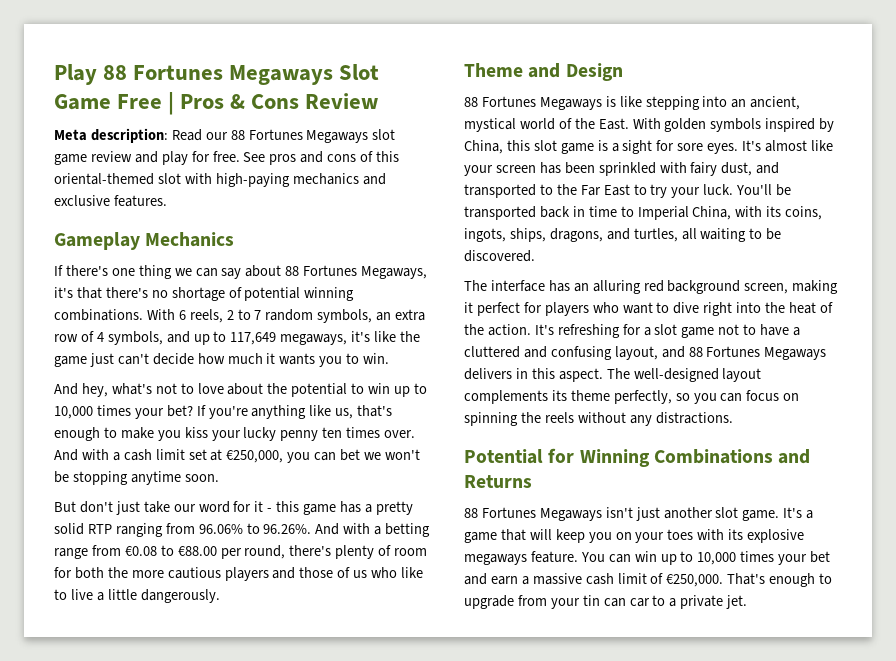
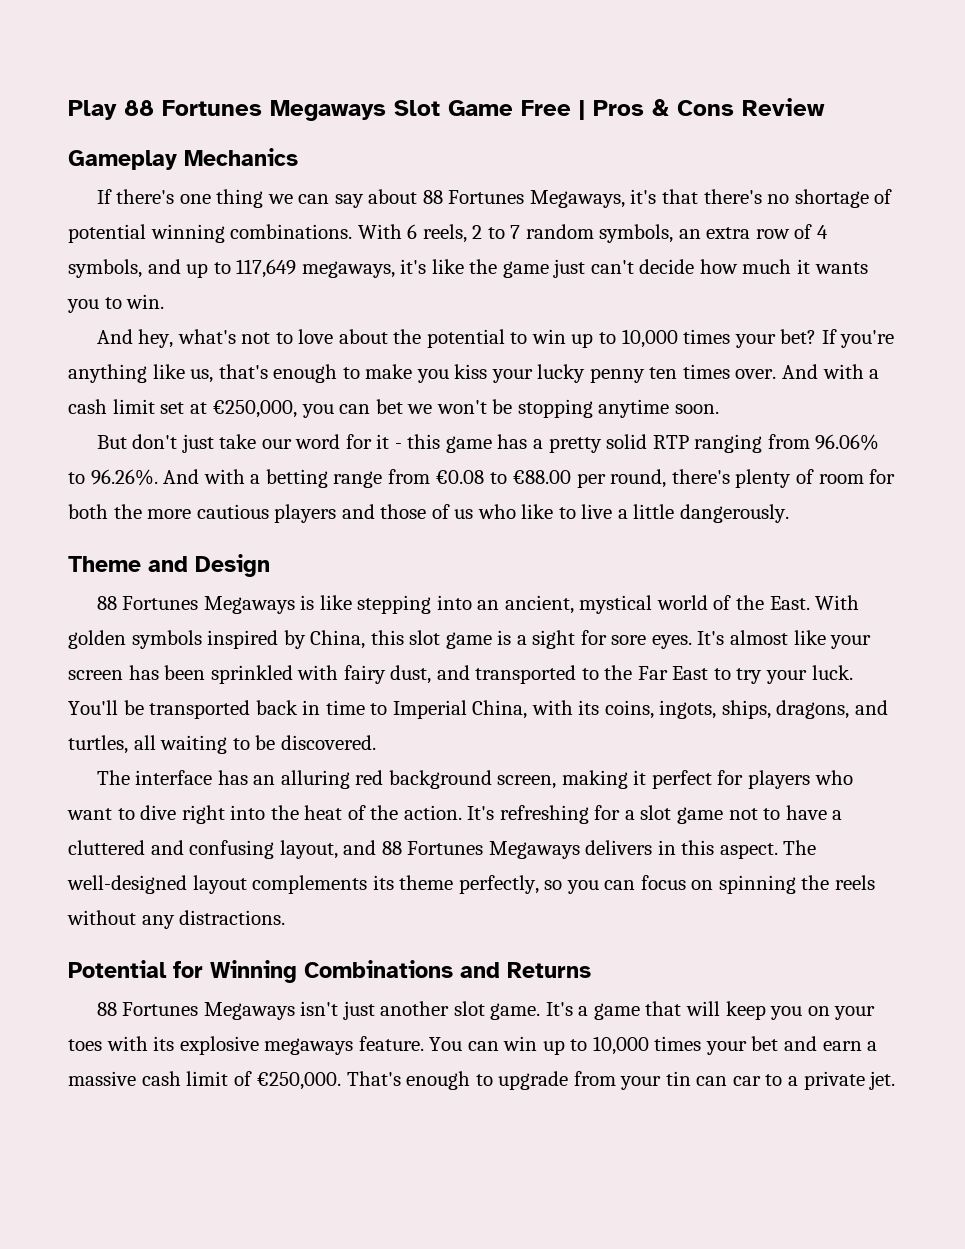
[54,128,396,143] [54,151,400,165] [54,173,386,187] [54,195,167,207] // Meta description: Read our 88 Fortunes Megaways slot game review and play for free. See pros and cons of this oriental-themed slot with high-paying mechanics and exclusive features. -> (825, 107) none

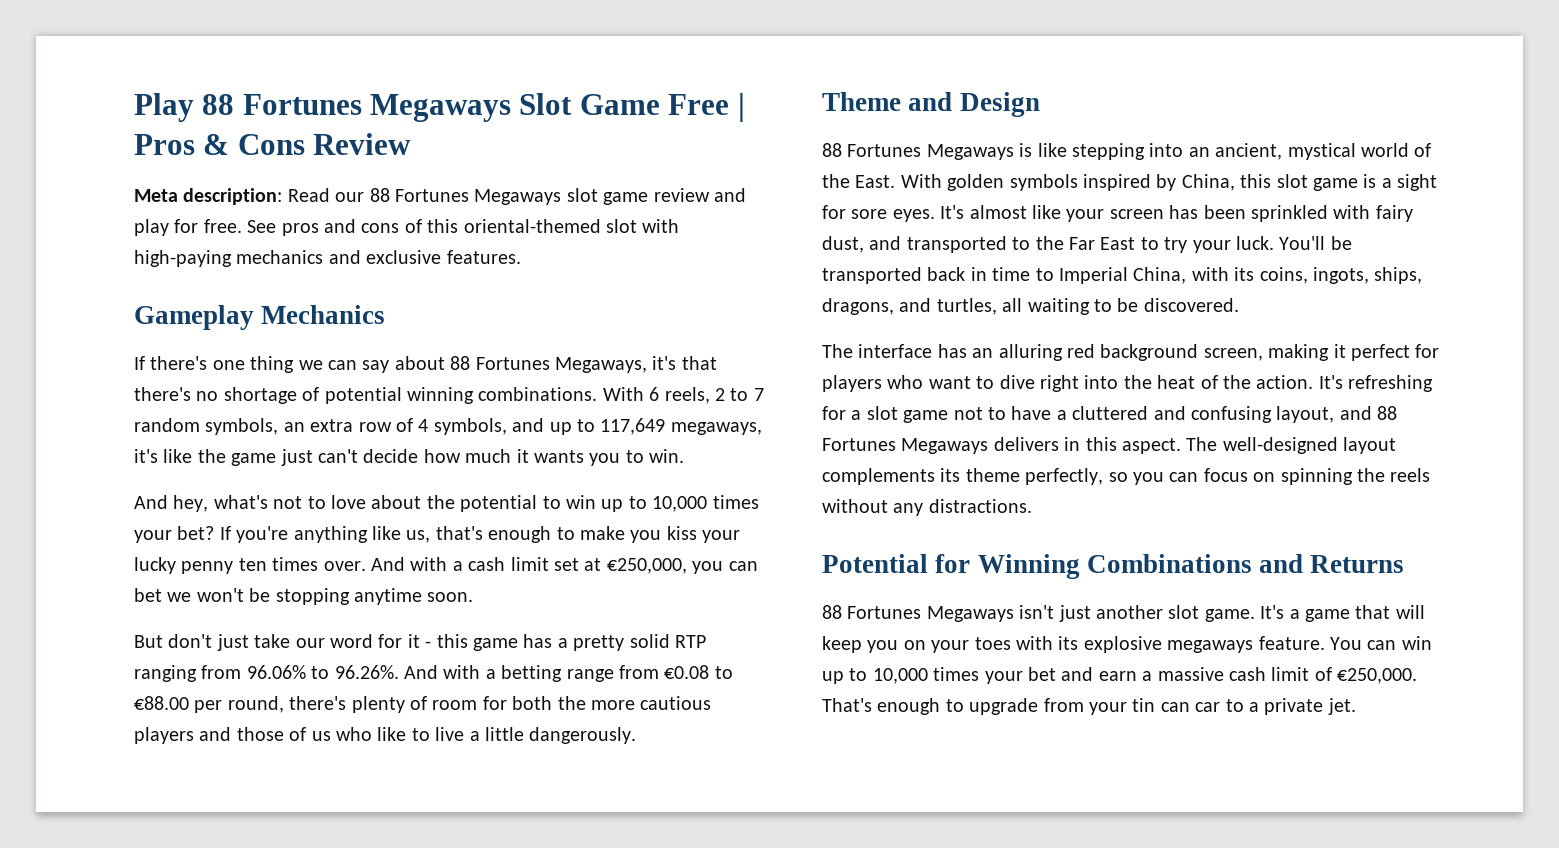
(825, 107) none -> [134,188,746,205] [134,219,680,236] [134,250,521,267] // Meta description: Read our 88 Fortunes Megaways slot game review and play for free. See pros and cons of this oriental-themed slot with high-paying mechanics and exclusive features.

